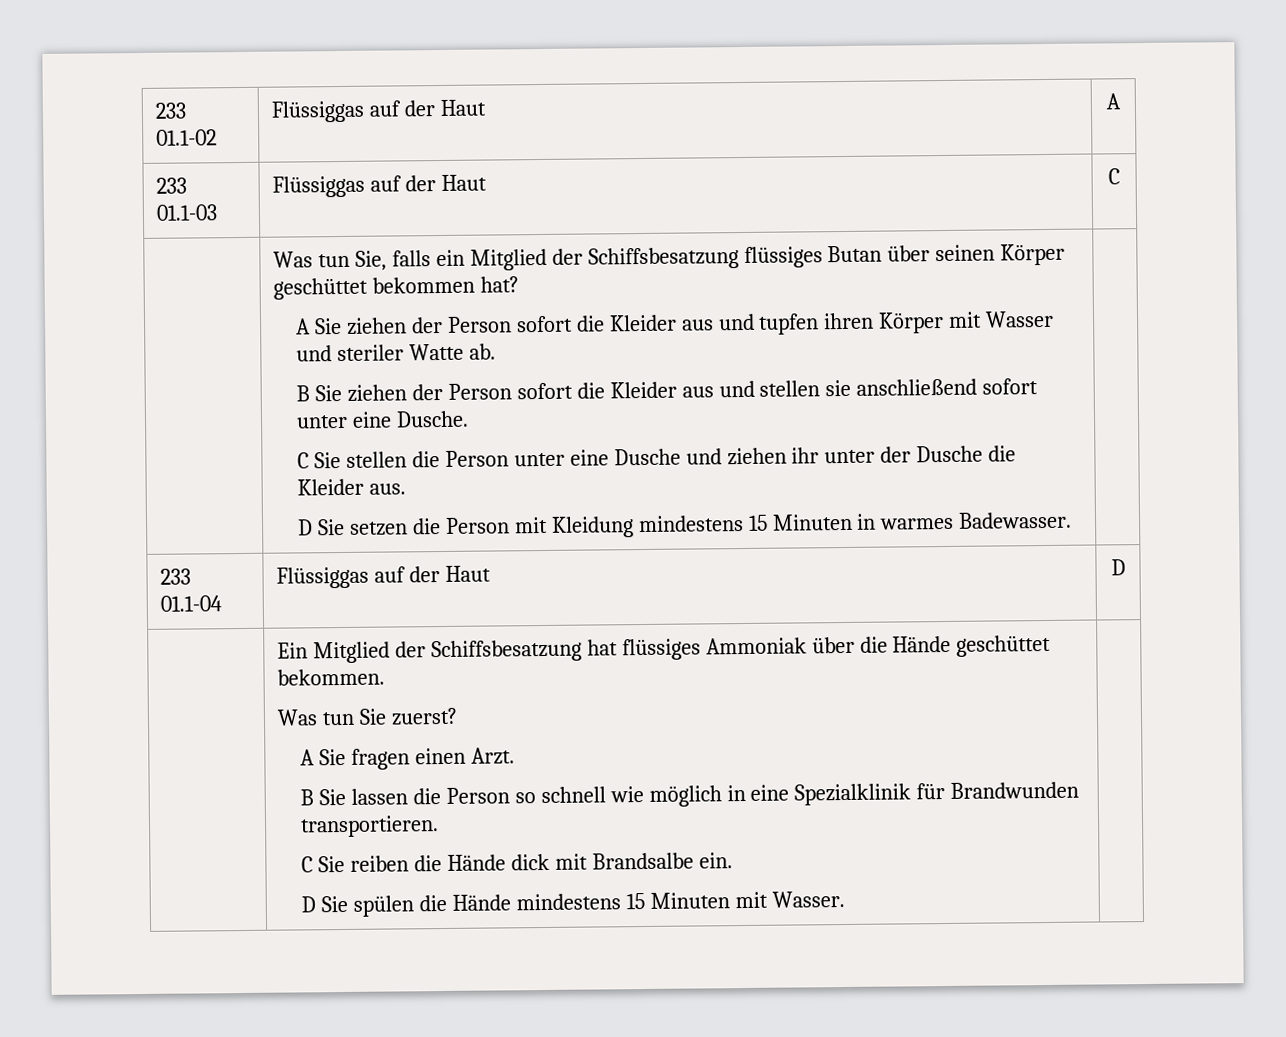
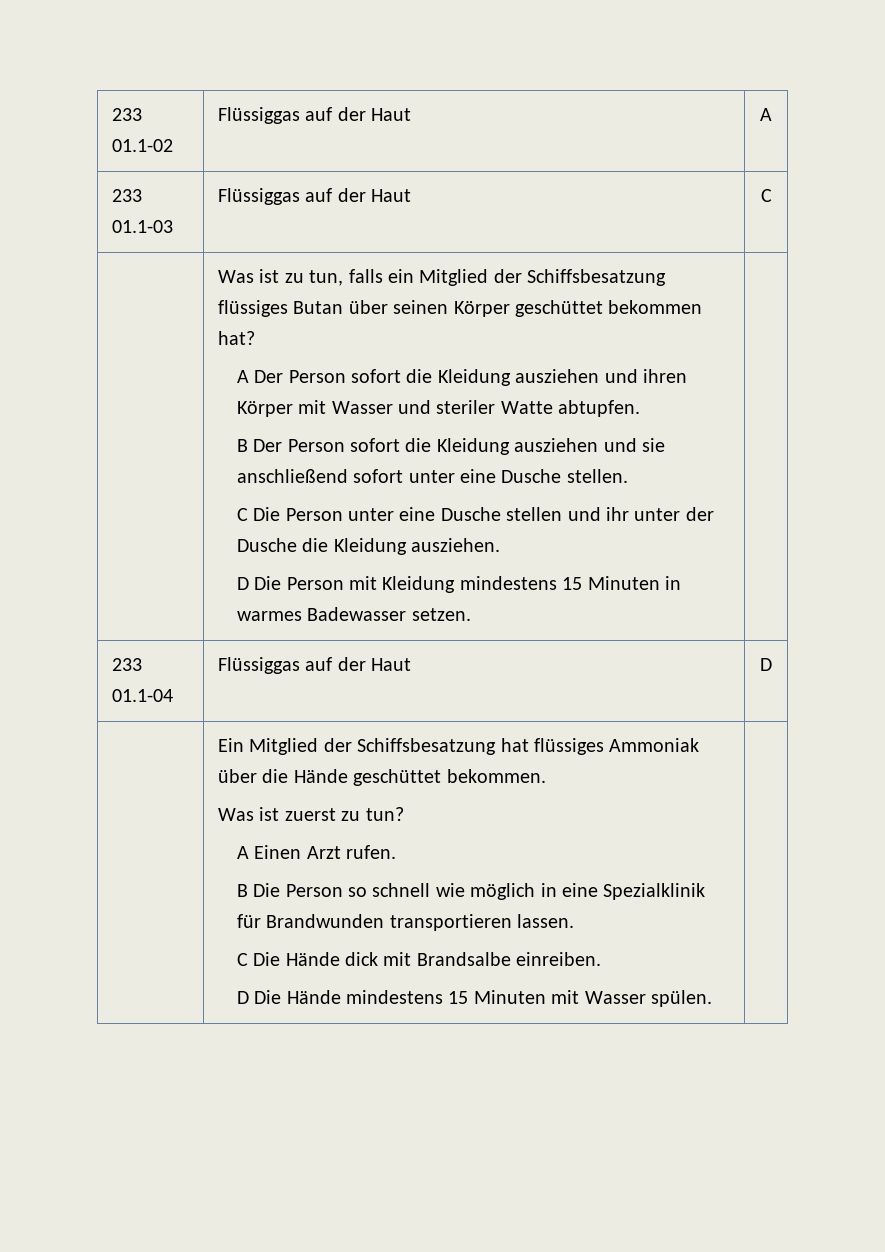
[317,250,387,271] tun Sie, -> [259,269,344,286] ist zu tun,
[313,313,820,335] Sie ziehen der Person sofort die Kleider aus und tupfen -> [254,369,638,386] Der Person sofort die Kleidung ausziehen und
[468,343,496,360] [296,380,821,402] ab. // B Sie ziehen der Person sofort die Kleider aus und stellen -> [558,400,641,417] [236,438,637,455] abtupfen. // B Der Person sofort die Kleidung ausziehen und
[395,410,469,428] [297,451,440,469] Dusche. // C Sie stellen die -> [501,469,628,483] [236,507,281,521] Dusche stellen. // C Die
[685,447,787,466] und ziehen -> [506,507,601,521] stellen und
[297,478,406,496] [297,518,441,536] Kleider aus. // D Sie setzen die -> [333,538,500,555] [236,576,282,590] Kleidung ausziehen. // D Die
[958,511,1073,529] Badewasser. -> [307,607,471,621] Badewasser setzen.
[321,707,458,726] [300,747,515,770] [300,788,441,806] tun Sie zuerst? // A Sie fragen einen Arzt. // B Sie lassen die -> [259,807,404,821] [236,845,396,859] [236,883,281,897] ist zuerst zu tun? // A Einen Arzt rufen. // B Die
[300,815,440,838] [301,855,442,873] transportieren. // C Sie reiben die -> [389,914,574,931] [236,952,281,966] transportieren lassen. // C Die
[698,852,733,869] [301,894,447,917] ein. // D Sie spülen die -> [516,952,602,966] [236,990,282,1004] einreiben. // D Die
[771,891,845,908] Wasser. -> [584,990,712,1007] Wasser spülen.

